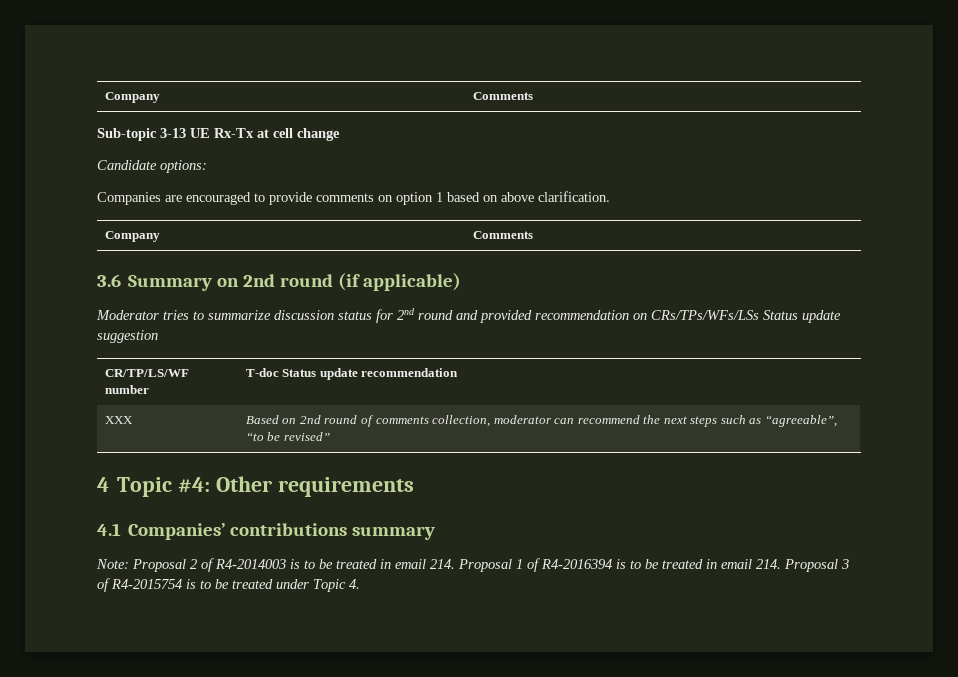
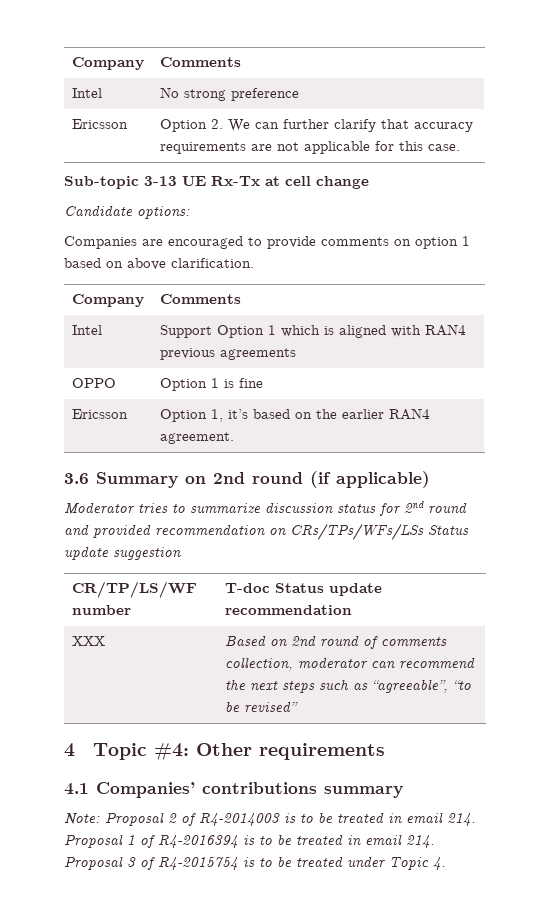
[104,92,160,103] [472,92,533,100] Company | Comments -> [71,57,144,70] [159,57,241,67] [71,88,102,98] [159,87,299,101] [71,119,128,129] [159,119,473,132] [159,141,460,154] Company | Comments // Intel | No strong preference // Ericsson | Option 2. We can further clarify that accuracy requirements are not applicable for this case.
(533, 235) none -> [71,325,102,335] [159,324,466,338] [159,348,296,360] [71,378,116,388] [159,378,263,391] [71,409,128,419] [159,408,430,422] [159,432,234,444] // Intel | Support Option 1 which is aligned with RAN4 previous agreements // OPPO | Option 1 is fine // Ericsson | Option 1, it’s based on the earlier RAN4 agreement.

